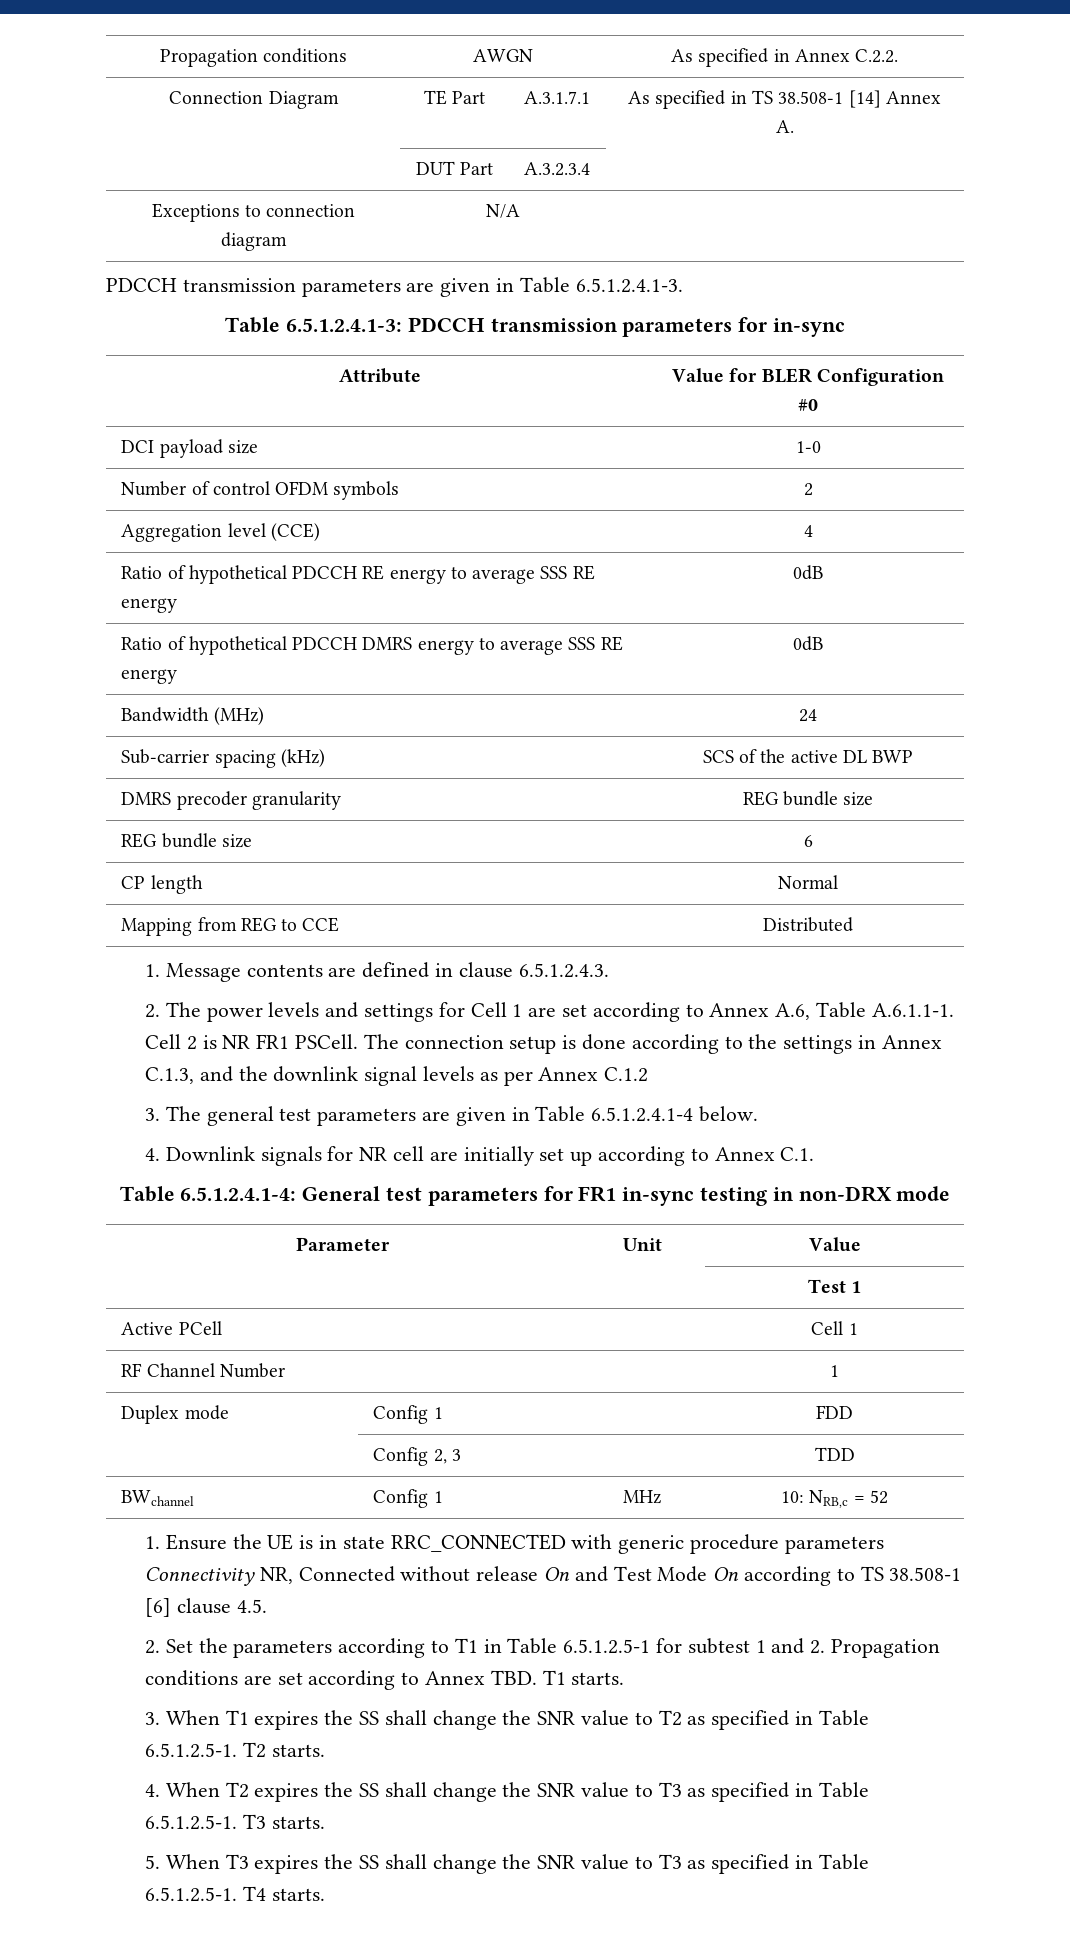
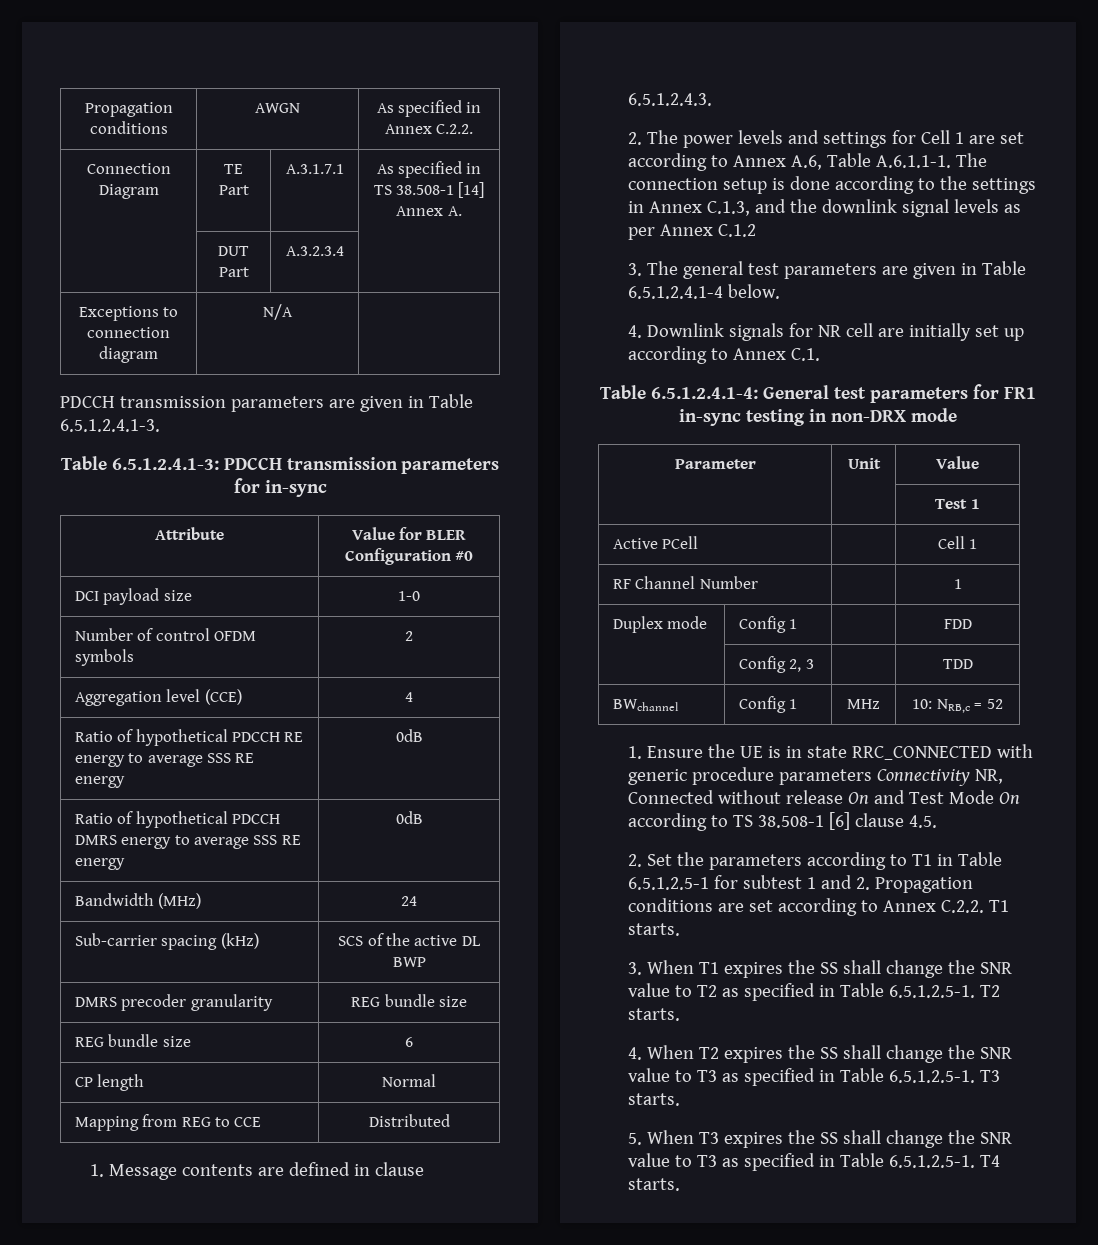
[144,1034,359,1050] Cell 2 is NR FR1 PSCell. -> (951, 161) none
[490,1670,537,1685] TBD. -> [940,900,984,913] C.2.2.

